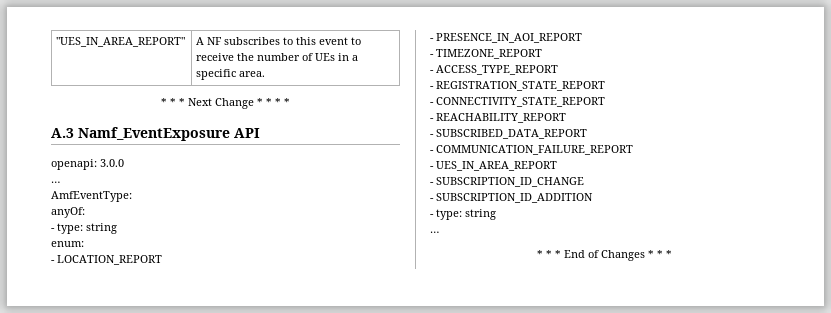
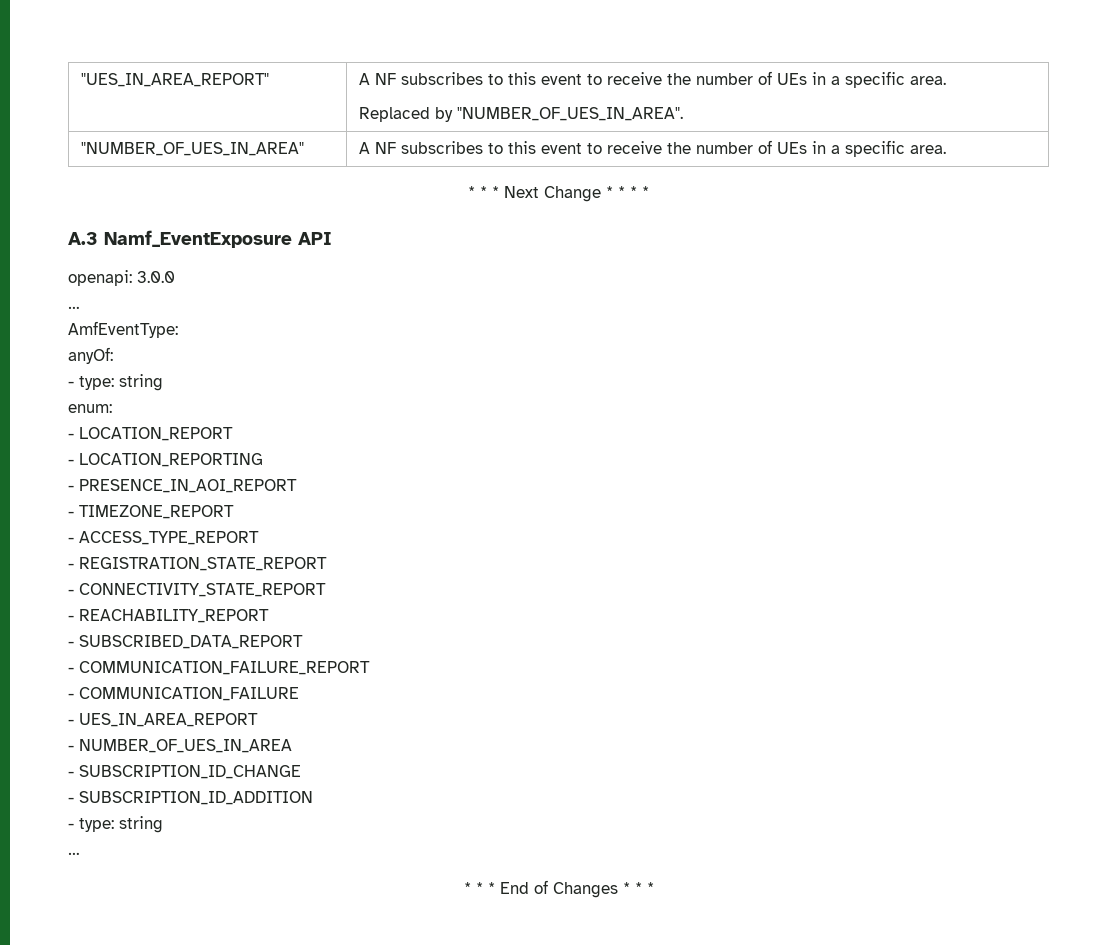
(266, 74) none -> [358,107,683,122] [80,142,304,156] [358,140,946,157] // Replaced by "NUMBER_OF_UES_IN_AREA". // "NUMBER_OF_UES_IN_AREA" | A NF subscribes to this event to receive the number of UEs in a specific area.
(162, 260) none -> [68,453,263,467] // - LOCATION_REPORTING
(633, 150) none -> [68,687,299,701] // - COMMUNICATION_FAILURE
(557, 166) none -> [68,739,292,753] // - NUMBER_OF_UES_IN_AREA

